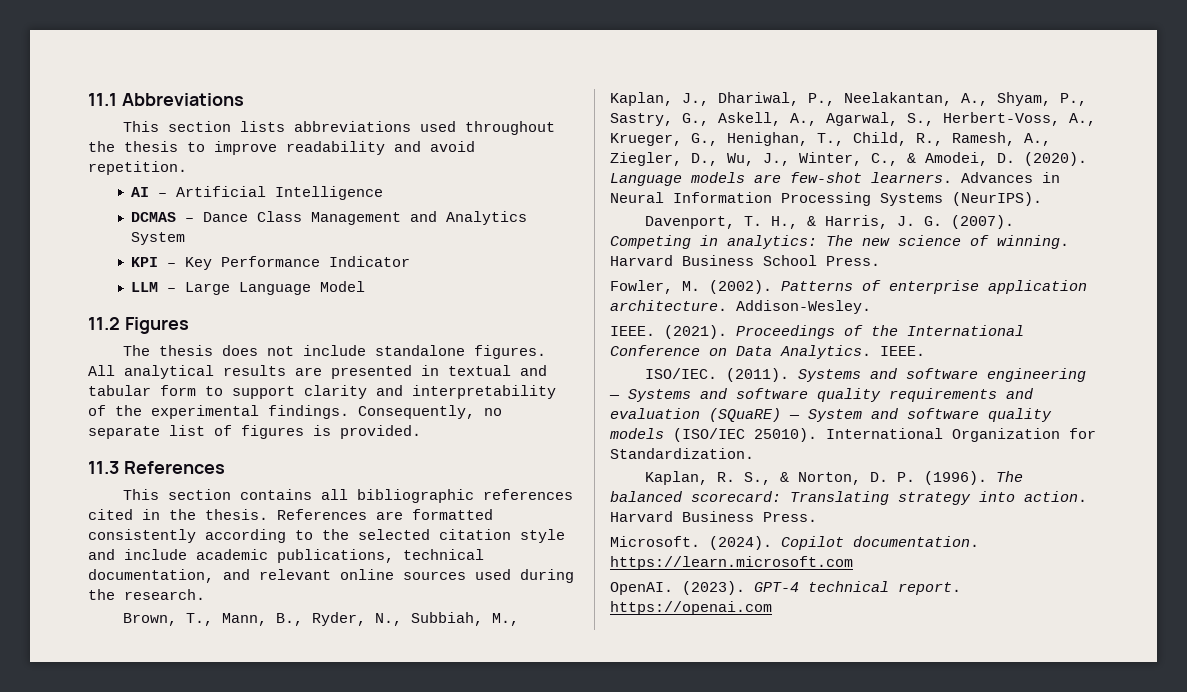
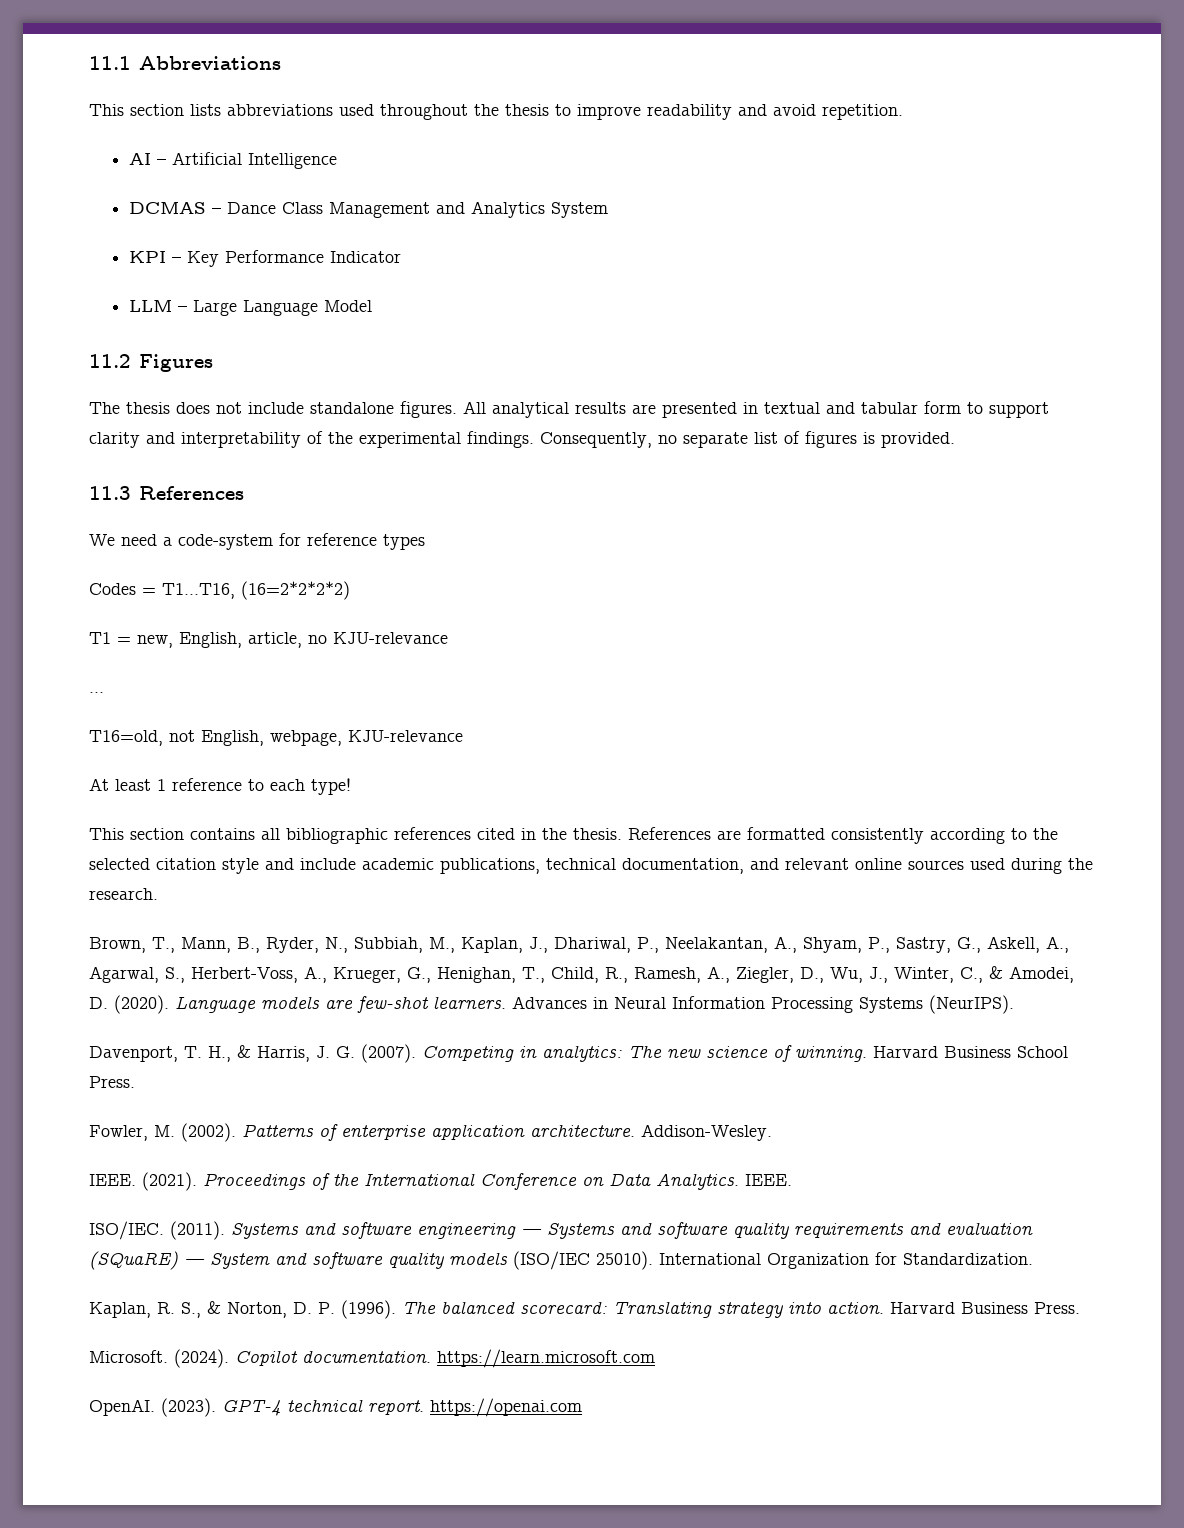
(225, 467) none -> [89,533,425,550] [89,581,350,600] [89,632,448,648] [89,692,104,693] [89,730,463,746] [89,778,351,795] // We need a code-system for reference types // Codes = T1…T16, (16=2*2*2*2) // T1 = new, English, article, no KJU-relevance // … // T16=old, not English, webpage, KJU-relevance // At least 1 reference to each type!

